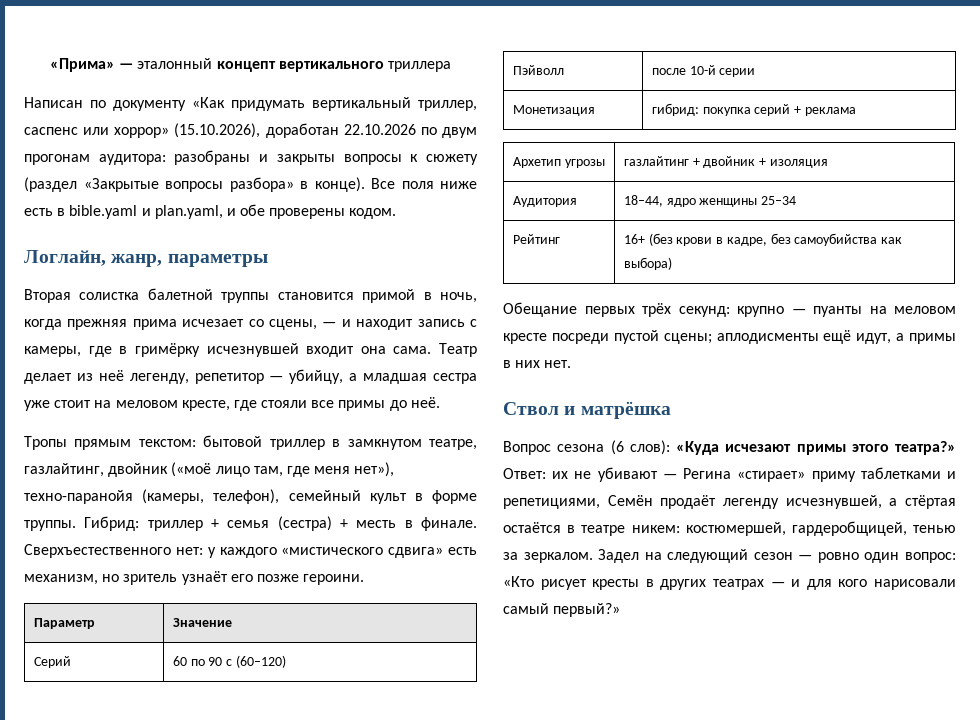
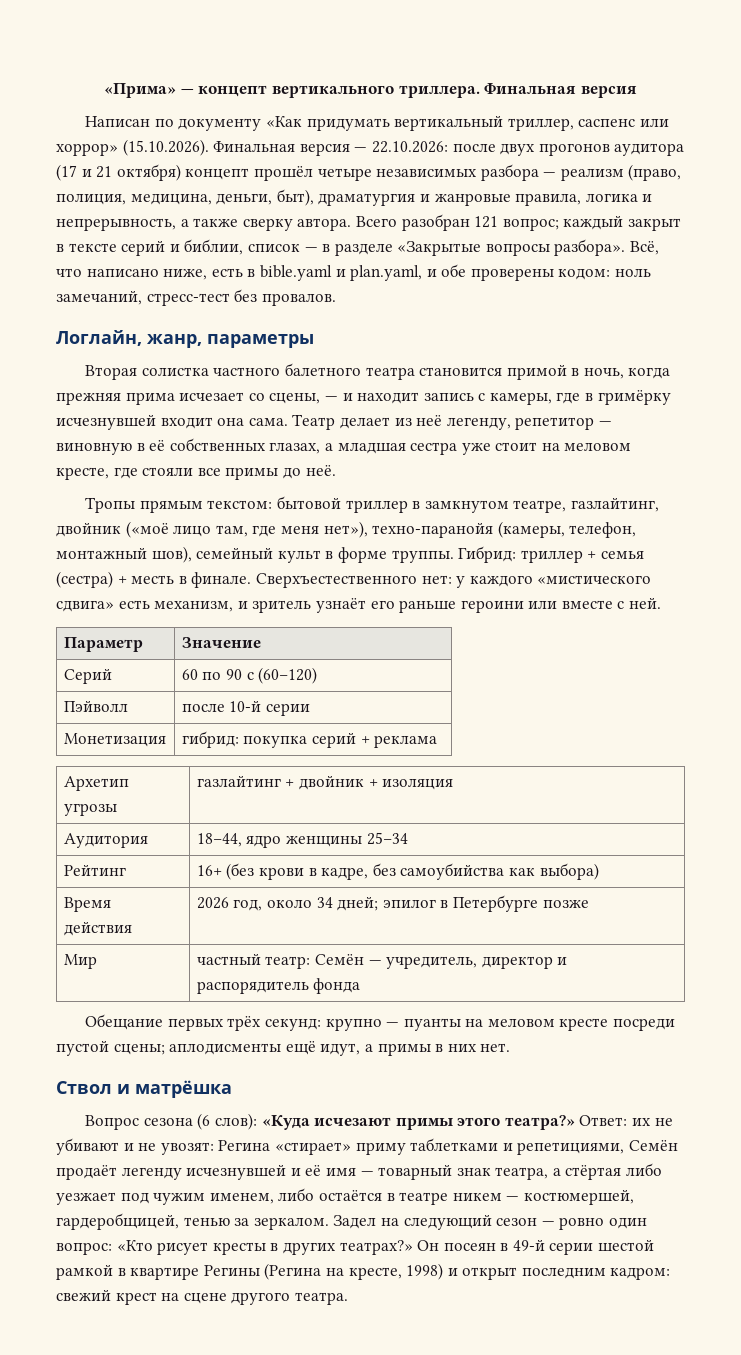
[137,58,213,69] эталонный -> (194, 91) none
[387,61,451,72] триллера -> [398,83,637,98] триллера. Финальная версия
[174,123,478,138] [24,150,479,165] [24,177,477,192] (15.10.2026), доработан 22.10.2026 по двум прогонам аудитора: разобраны и закрыты вопросы к сюжету (раздел «Закрытые вопросы разбора» в конце). Все поля ниже -> [122,139,685,156] [56,164,682,181] [56,189,653,206] [56,214,681,231] [56,239,660,256] [56,268,208,280] (15.10.2026). Финальная версия — 22.10.2026: после двух прогонов аудитора (17 и 21 октября) концепт прошёл четыре независимых разбора — реализм (право, полиция, медицина, деньги, быт), драматургия и жанровые правила, логика и непрерывность, а также сверку автора. Всего разобран 121 вопрос; каждый закрыт в тексте серий и библии, список — в разделе «Закрытые вопросы разбора». Всё, что написано ниже,
[349,208,397,219] кодом. -> [558,268,652,280] [56,289,336,306] кодом: ноль замечаний, стресс-тест без провалов.
[147,288,270,303] балетной труппы -> [213,363,415,380] частного балетного театра
[289,369,344,384] убийцу, -> [56,438,321,455] виновную в её собственных глазах,
[213,489,280,504] телефон), -> [569,522,637,538] [56,546,192,563] телефон, монтажный шов),
[102,574,120,582] но -> [237,601,248,609] и
[256,574,365,585] позже героини. -> [399,597,662,613] раньше героини или вместе с ней.
(672, 263) none -> [63,897,111,912] [63,921,132,936] [196,895,589,912] [63,954,97,969] [196,953,568,969] [196,978,361,994] // Время действия | 2026 год, около 34 дней; эпилог в Петербурге позже // Мир | частный театр: Семён — учредитель, директор и распорядитель фонда
[662,474,677,479] — -> [123,1142,214,1155] и не увозят:
[785,495,956,509] исчезнувшей, а стёртая -> [186,1163,663,1180] [56,1188,315,1205] исчезнувшей и её имя — товарный знак театра, а стёртая либо уезжает под чужим именем, либо
[631,525,680,533] никем: -> [452,1193,520,1201] никем —
[713,579,957,590] [503,603,621,617] театрах — и для кого нарисовали самый первый?» -> [339,1239,655,1255] [56,1263,671,1280] [56,1289,348,1305] театрах?» Он посеян в 49-й серии шестой рамкой в квартире Регины (Регина на кресте, 1998) и открыт последним кадром: свежий крест на сцене другого театра.

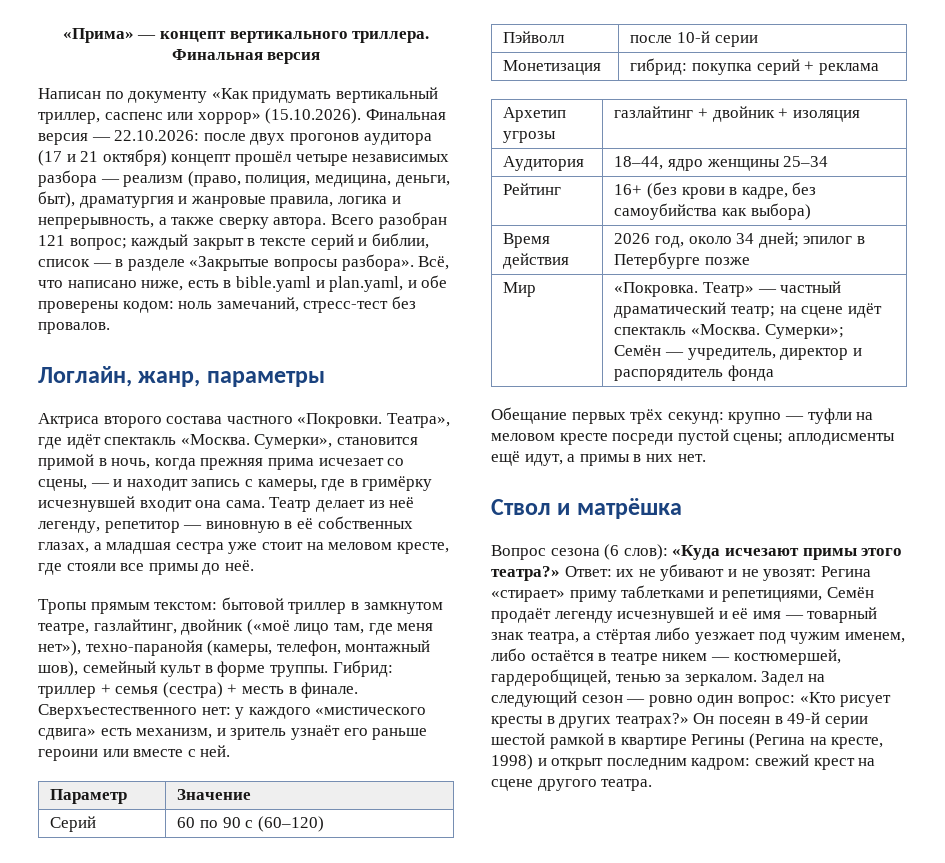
[85,363,415,380] Вторая солистка частного балетного театра -> [38,413,450,428] [38,434,333,449] Актриса второго состава частного «Покровки. Театра», где идёт спектакль «Москва. Сумерки»,
[196,953,311,969] частный театр: -> [614,281,842,297] [614,302,882,318] [614,324,844,339] «Покровка. Театр» — частный драматический театр; на сцене идёт спектакль «Москва. Сумерки»;
[403,1018,461,1031] пуанты -> [807,408,852,424] туфли

